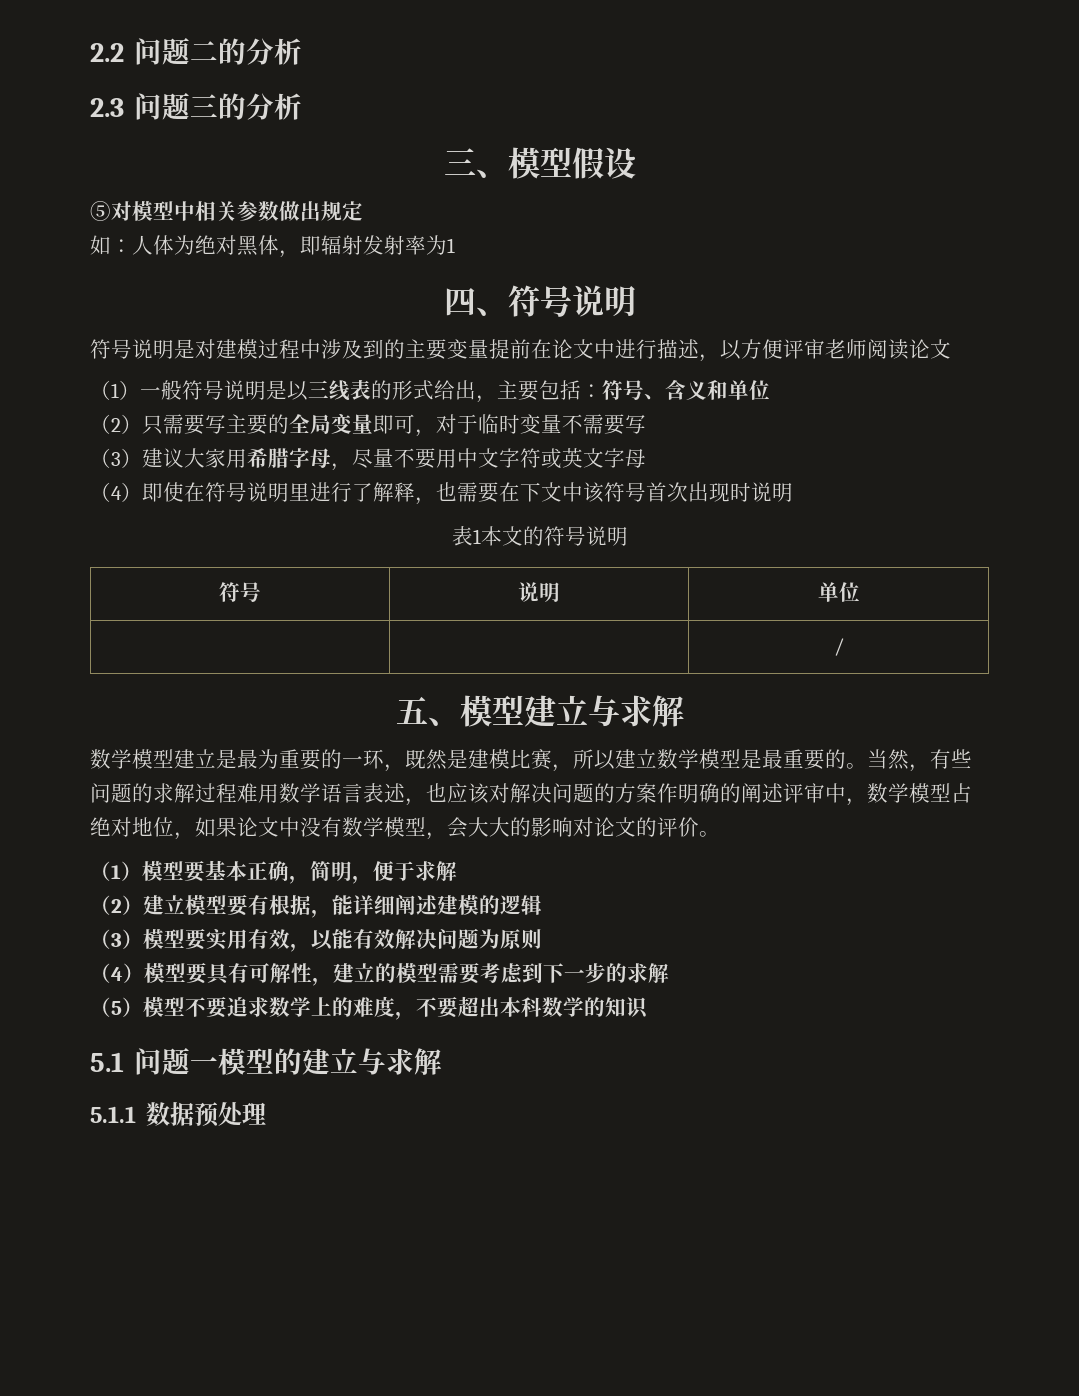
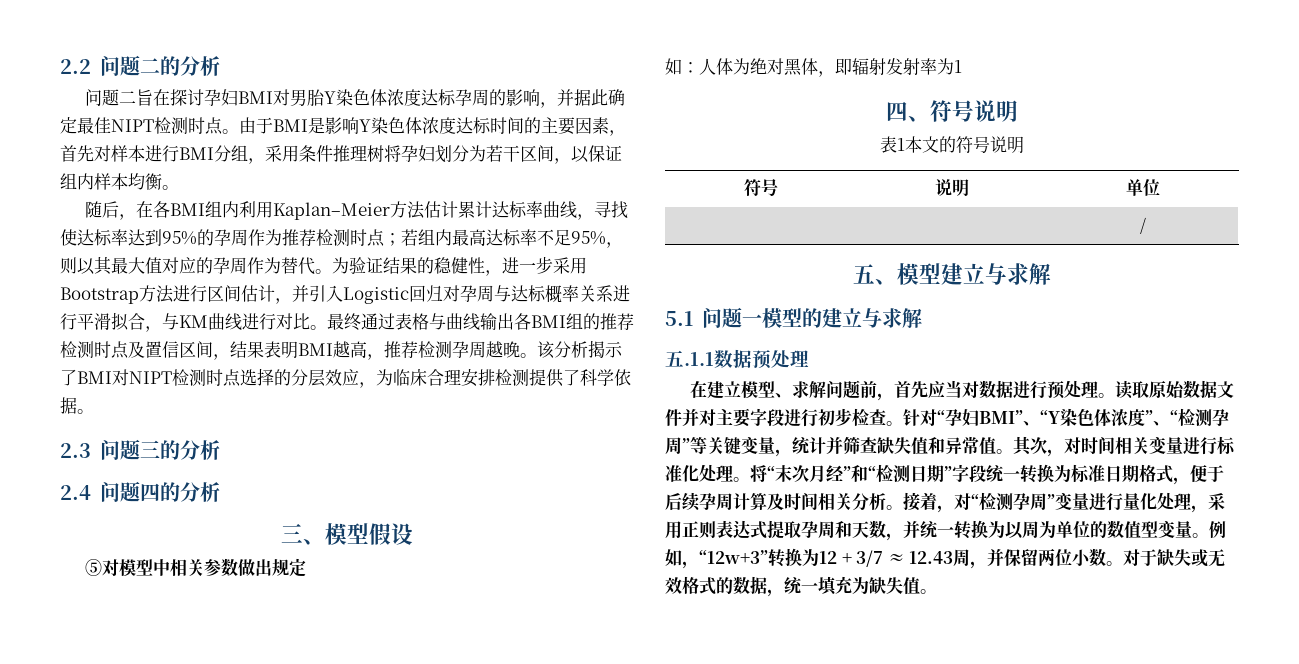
(303, 51) none -> [85,89,626,108] [60,117,626,136] [60,145,622,164] [60,173,179,190] [85,201,629,220] [60,229,623,248] [60,256,587,276] [60,285,630,304] [60,312,634,332] [60,340,623,360] [60,368,631,388] [60,397,94,414] // 问题二旨在探讨孕妇BMI对男胎Y染色体浓度达标孕周的影响，并据此确定最佳NIPT检测时点。由于BMI是影响Y染色体浓度达标时间的主要因素，首先对样本进行BMI分组，采用条件推理树将孕妇划分为若干区间，以保证组内样本均衡。 // 随后，在各BMI组内利用Kaplan–Meier方法估计累计达标率曲线，寻找使达标率达到95%的孕周作为推荐检测时点；若组内最高达标率不足95%，则以其最大值对应的孕周作为替代。为验证结果的稳健性，进一步采用Bootstrap方法进行区间估计，并引入Logistic回归对孕周与达标概率关系进行平滑拟合，与KM曲线进行对比。最终通过表格与曲线输出各BMI组的推荐检测时点及置信区间，结果表明BMI越高，推荐检测孕周越晚。该分析揭示了BMI对NIPT检测时点选择的分层效应，为临床合理安排检测提供了科学依据。
(303, 106) none -> [60,481,220,502] // 2.4问题四的分析
[90,339,951,362] [90,379,770,403] [90,413,646,437] [90,448,646,471] [90,482,793,505] // 符号说明是对建模过程中涉及到的主要变量提前在论文中进行描述，以方便评审老师阅读论文 // （1）一般符号说明是以三线表的形式给出，主要包括：符号、含义和单位 // （2）只需要写主要的全局变量即可，对于临时变量不需要写 // （3）建议大家用希腊字母，尽量不要用中文字符或英文字母 // （4）即使在符号说明里进行了解释，也需要在下文中该符号首次出现时说明 -> (1018, 111) none
[90,749,972,772] [90,783,972,806] [90,817,720,840] [90,860,457,884] [90,895,542,918] [90,928,542,952] [90,962,669,986] [90,996,649,1020] // 数学模型建立是最为重要的一环，既然是建模比赛，所以建立数学模型是最重要的。当然，有些问题的求解过程难用数学语言表述，也应该对解决问题的方案作明确的阐述评审中，数学模型占绝对地位，如果论文中没有数学模型，会大大的影响对论文的评价。 // （1）模型要基本正确，简明，便于求解 // （2）建立模型要有根据，能详细阐述建模的逻辑 // （3）模型要实用有效，以能有效解决问题为原则 // （4）模型要具有可解性，建立的模型需要考虑到下一步的求解 // （5）模型不要追求数学上的难度，不要超出本科数学的知识 -> (1051, 274) none
[90,1106,136,1123] 5.1.1 -> [665,350,714,367] 五.1.1
(267, 1113) none -> [690,380,1235,401] [665,408,1229,427] [665,436,1236,457] [665,464,1224,485] [665,492,1225,513] [665,520,1226,541] [665,548,1226,569] [665,576,937,597] // 在建立模型、求解问题前，首先应当对数据进行预处理。读取原始数据文件并对主要字段进行初步检查。针对“孕妇BMI”、“Y染色体浓度”、“检测孕周”等关键变量，统计并筛查缺失值和异常值。其次，对时间相关变量进行标准化处理。将“末次月经”和“检测日期”字段统一转换为标准日期格式，便于后续孕周计算及时间相关分析。接着，对“检测孕周”变量进行量化处理，采用正则表达式提取孕周和天数，并统一转换为以周为单位的数值型变量。例如，“12w+3”转换为12 + 3/7 ≈ 12.43周，并保留两位小数。对于缺失或无效格式的数据，统一填充为缺失值。

